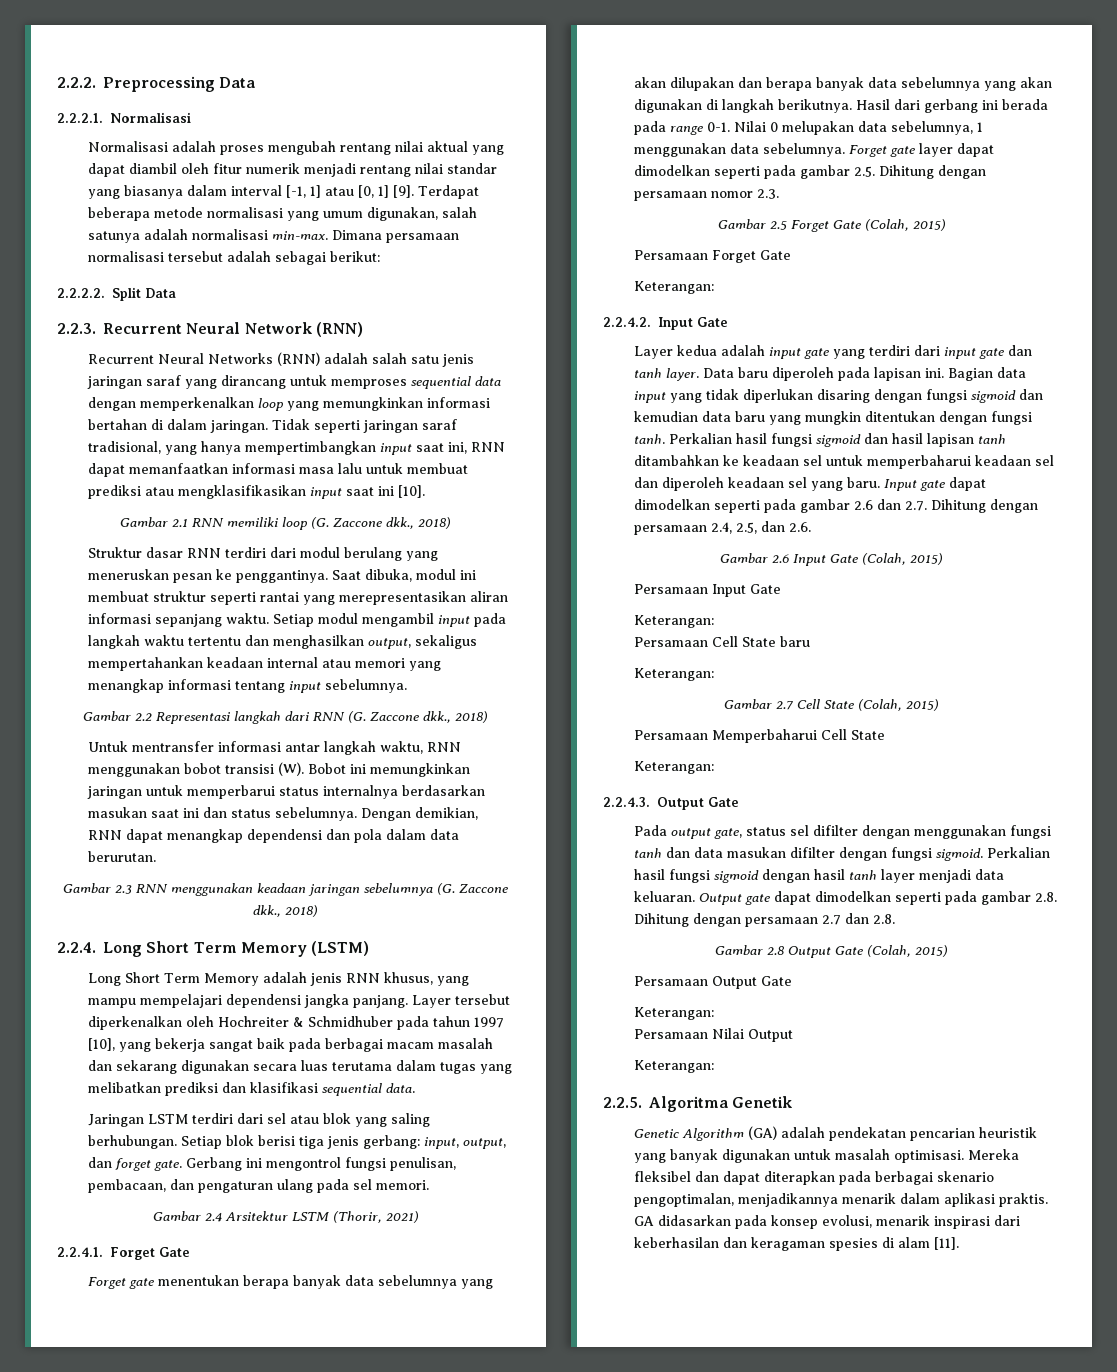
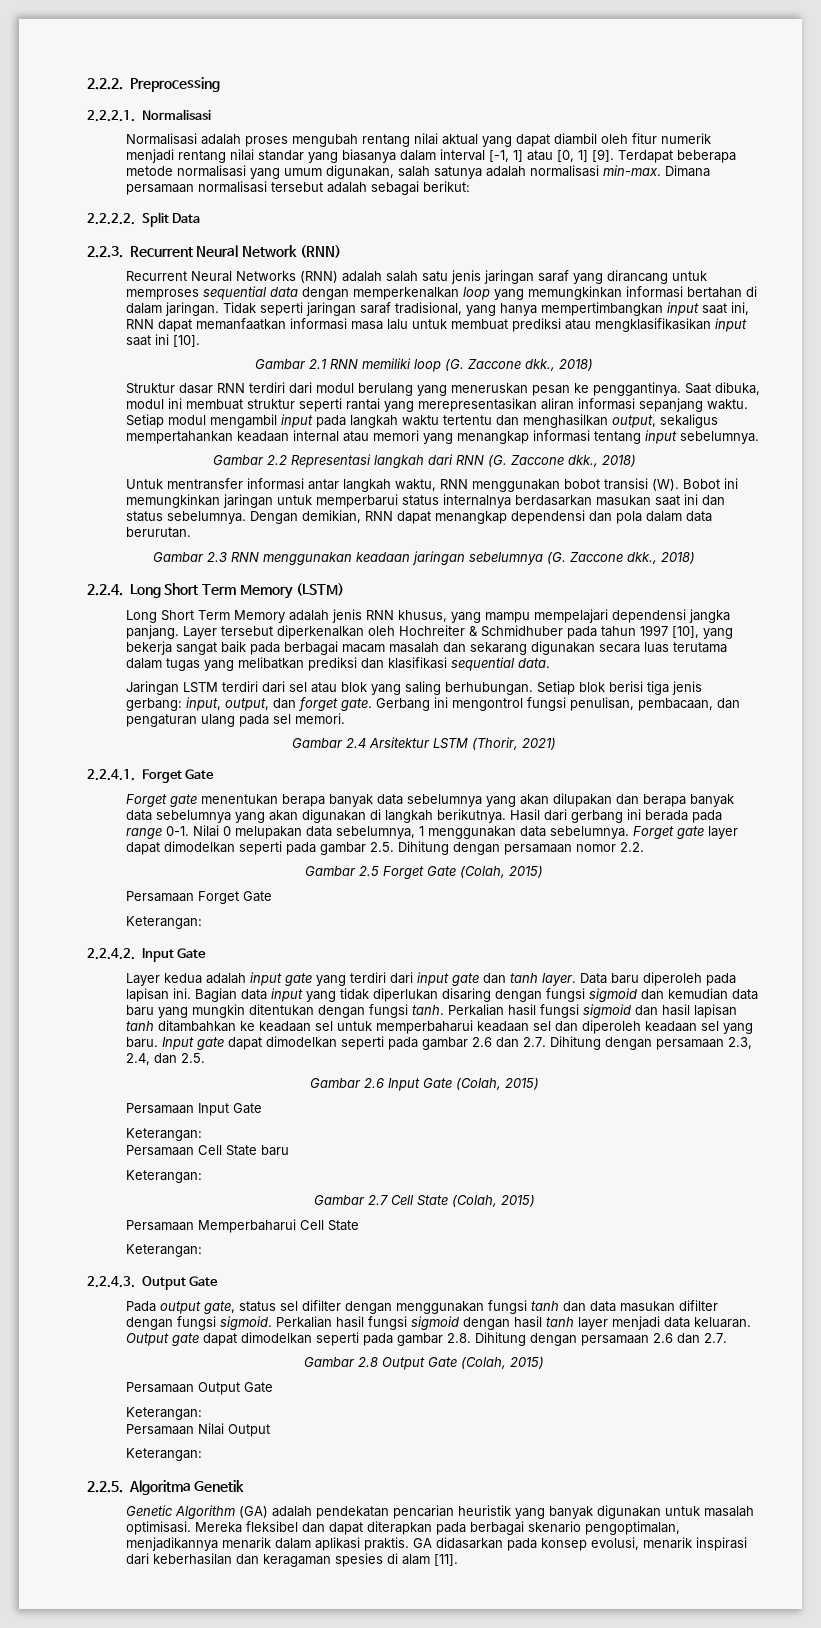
[219,77,257,88] Data -> (220, 84) none
[757,189,780,199] 2.3. -> [620,842,645,852] 2.2.
[711,521,812,534] 2.4, 2.5, dan 2.6. -> [728,1037,753,1049] [126,1053,206,1065] 2.3, 2.4, dan 2.5.
[822,913,896,925] 2.7 dan 2.8. -> [653,1333,728,1344] 2.6 dan 2.7.

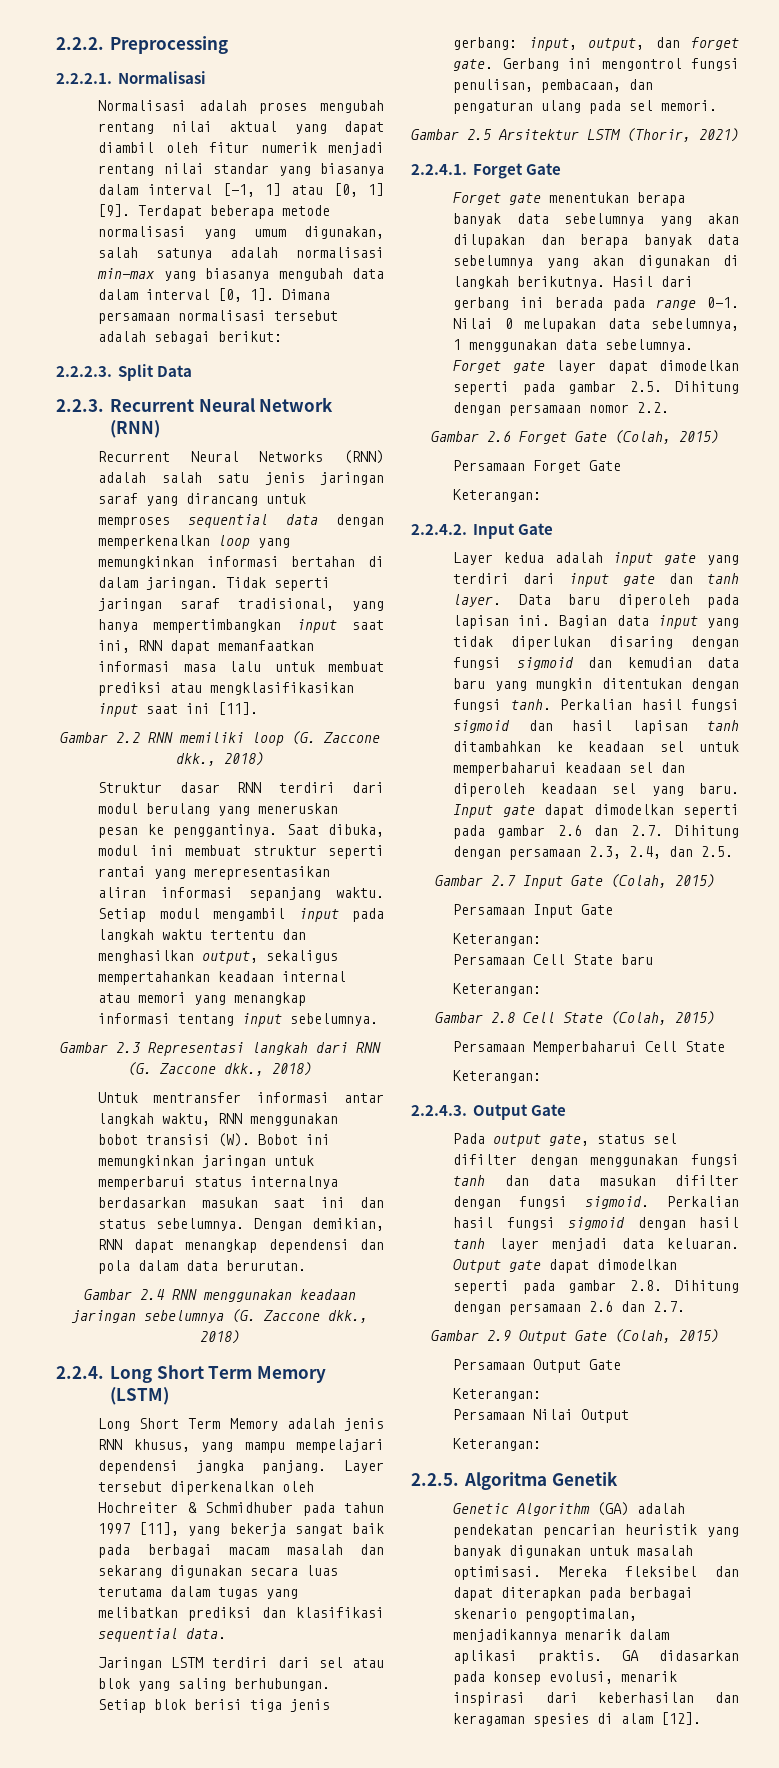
[603,165,662,176] min-max. -> [97,268,384,281] [98,288,275,302] min-max yang biasanya mengubah data dalam interval [0, 1].
[87,213,135,225] 2.2.2.2. -> [56,366,112,377] 2.2.2.3.
[173,335,201,347] [255,359,327,369] [10]. // Gambar 2.1 -> [218,702,259,715] [60,732,140,743] [11]. // Gambar 2.2
[266,455,287,465] 2.2 -> [116,1042,141,1053] 2.3
[207,552,227,562] 2.3 -> [140,1289,165,1300] 2.4
[672,626,700,638] [10], -> [139,1522,180,1536] [11],
[346,738,366,748] 2.4 -> [467,129,492,140] 2.5
[359,866,379,876] 2.5 -> [487,430,511,442] 2.6
[363,1078,384,1088] 2.6 -> [491,875,516,886] 2.7
[367,1195,388,1205] 2.7 -> [491,1012,515,1023] 2.8
[358,1357,378,1367] 2.8 -> [487,1330,511,1342] 2.9
[434,1554,459,1566] [11]. -> [661,1712,702,1725] [12].

